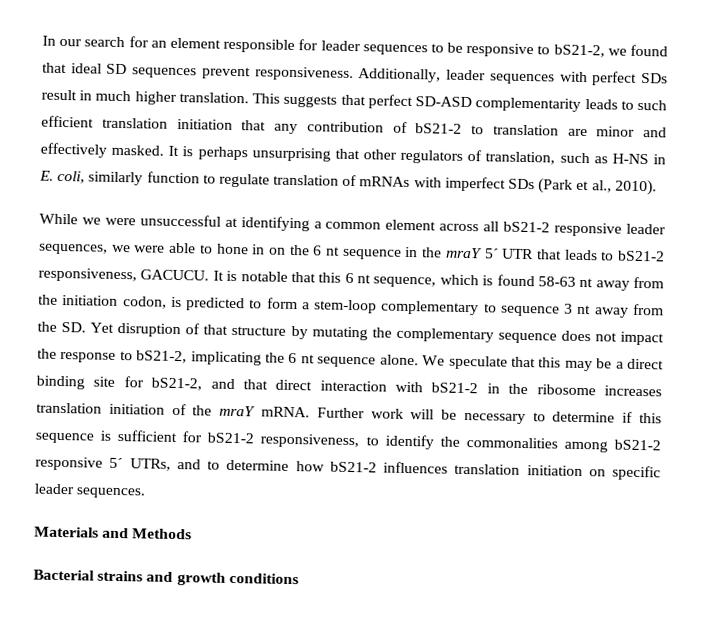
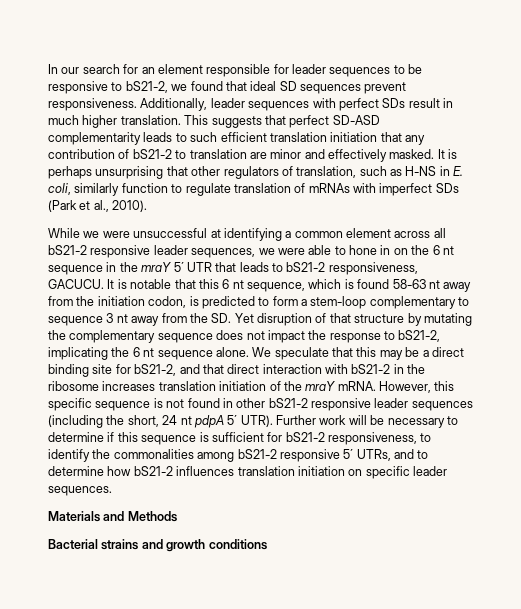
(310, 412) none -> [379,381,455,393] [48,398,473,411] [48,415,273,428] However, this specific sequence is not found in other bS21-2 responsive leader sequences (including the short, 24 nt pdpA 5´ UTR).

